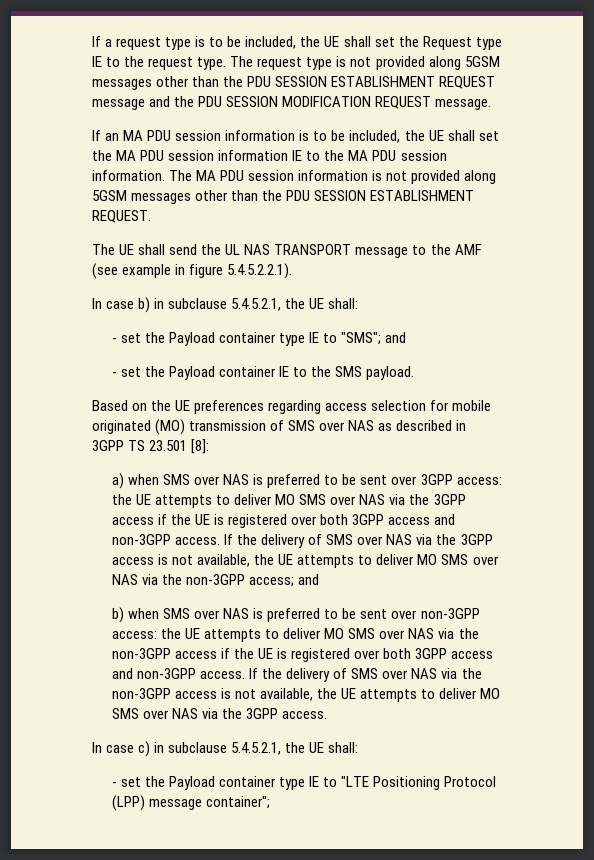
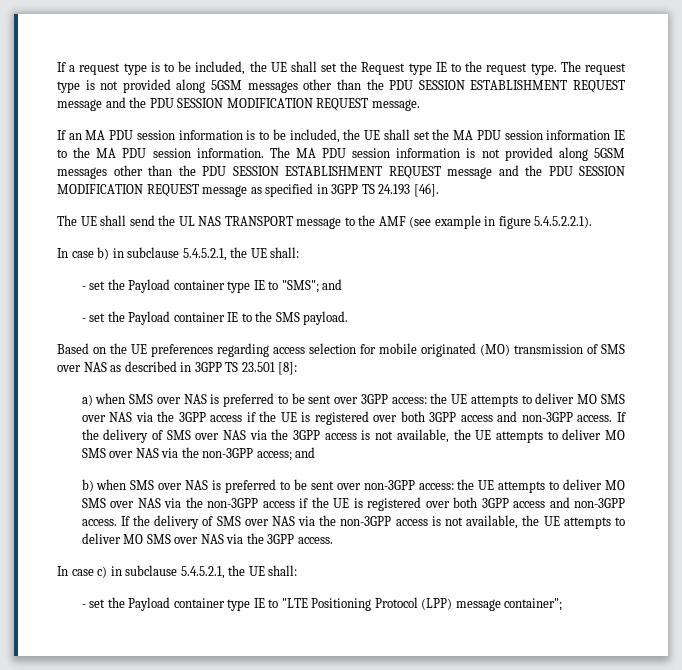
[92,210,151,223] REQUEST. -> [388,165,625,179] [57,183,439,197] REQUEST message and the PDU SESSION MODIFICATION REQUEST message as specified in 3GPP TS 24.193 [46].

